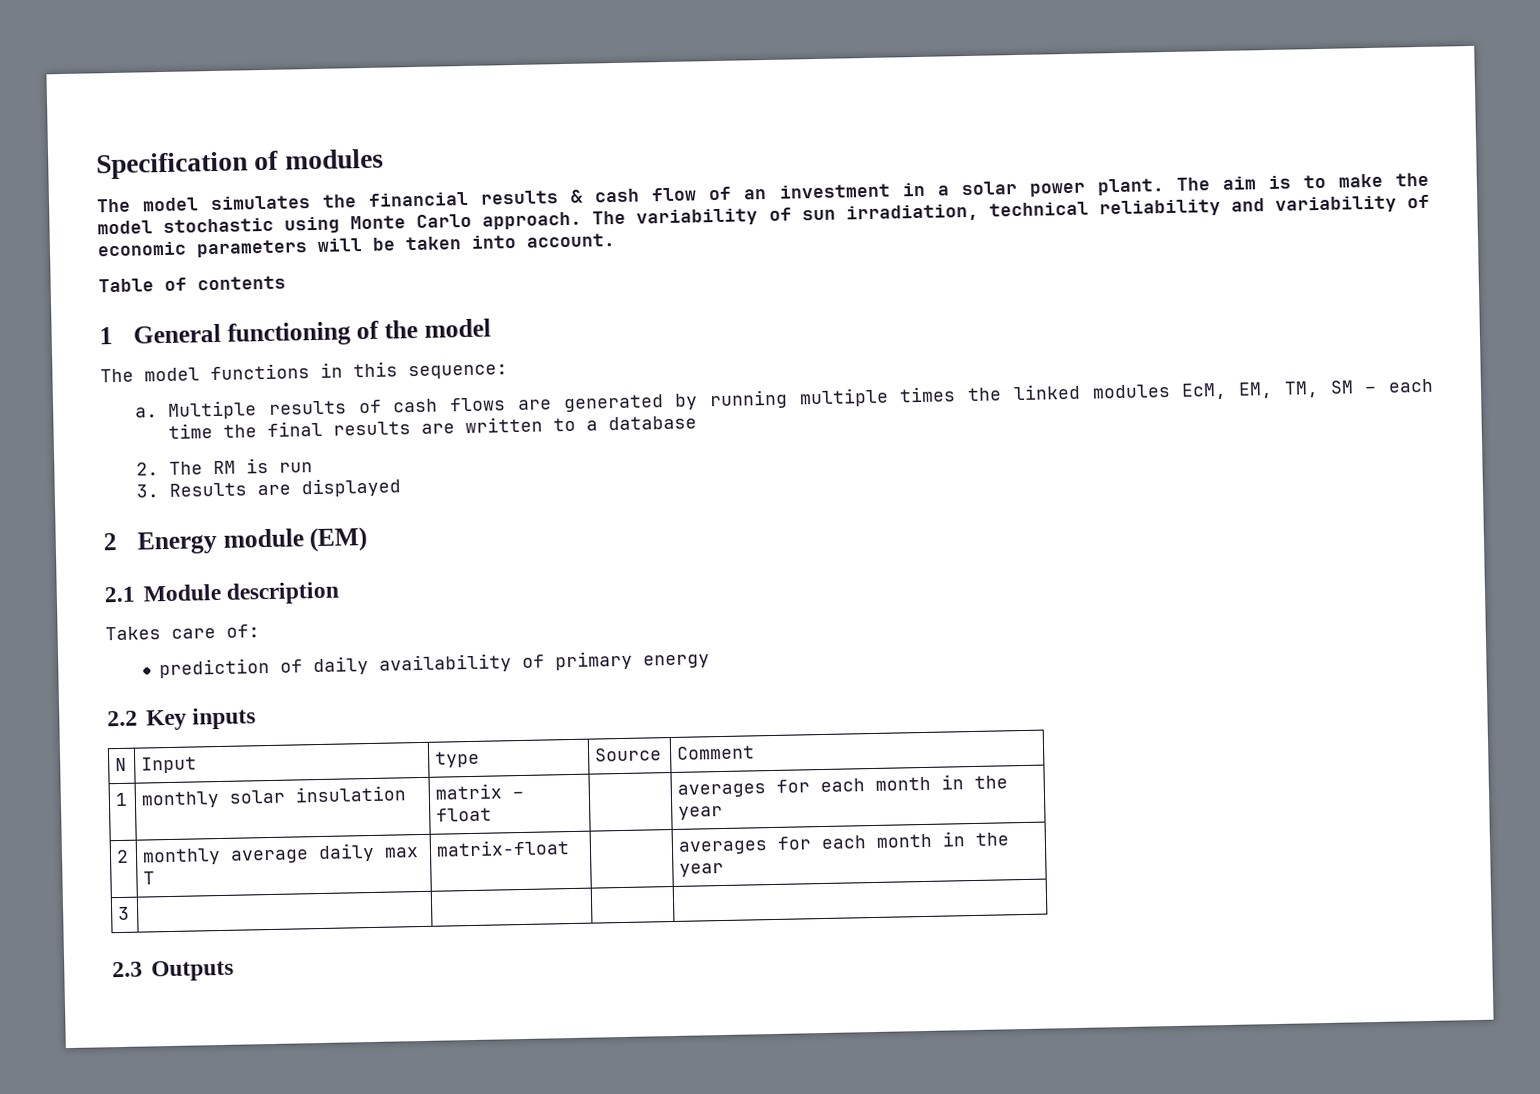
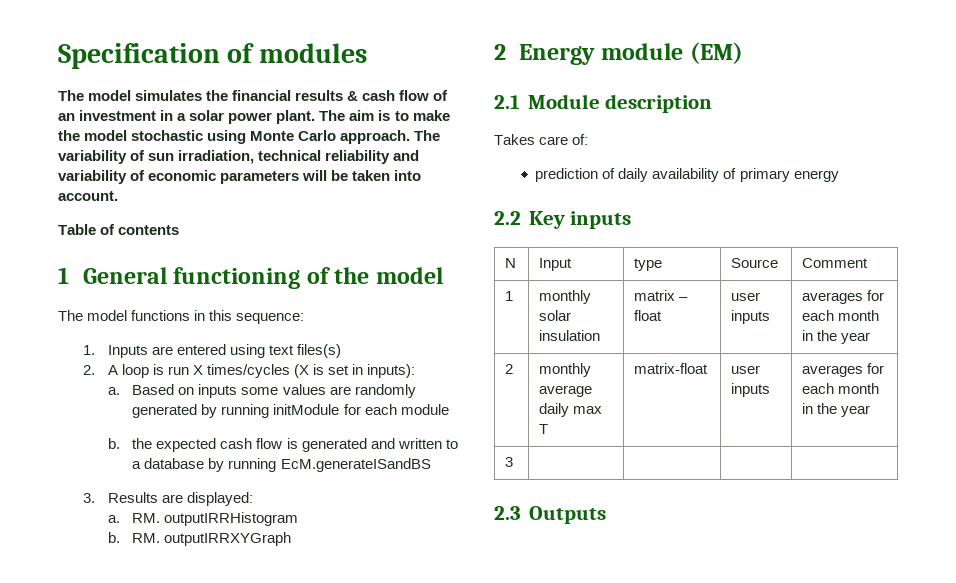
[134,378,1434,420] [168,415,698,439] [135,457,314,476] [135,477,402,498] a. Multiple results of cash flows are generated by running multiple times the linked modules EcM, EM, TM, SM – each time the final results are written to a database // 2. The RM is run // 3. Results are displayed -> [82,344,341,358] [82,364,416,378] [107,384,416,398] [132,404,449,418] [107,438,458,452] [132,458,431,472] [82,492,253,506] [107,512,299,526] [107,532,292,546] 1. Inputs are entered using text files(s) // 2. A loop is run X times/cycles (X is set in inputs): // a. Based on inputs some values are randomly generated by running initModule for each module // b. the expected cash flow is generated and written to a database by running EcM.generateISandBS // 3. Results are displayed: // a. RM. outputIRRHistogram // b. RM. outputIRRXYGraph
(493, 814) none -> [731,292,761,301] [731,310,771,324] user inputs
(571, 848) none -> [731,365,761,374] [731,383,771,397] user inputs

